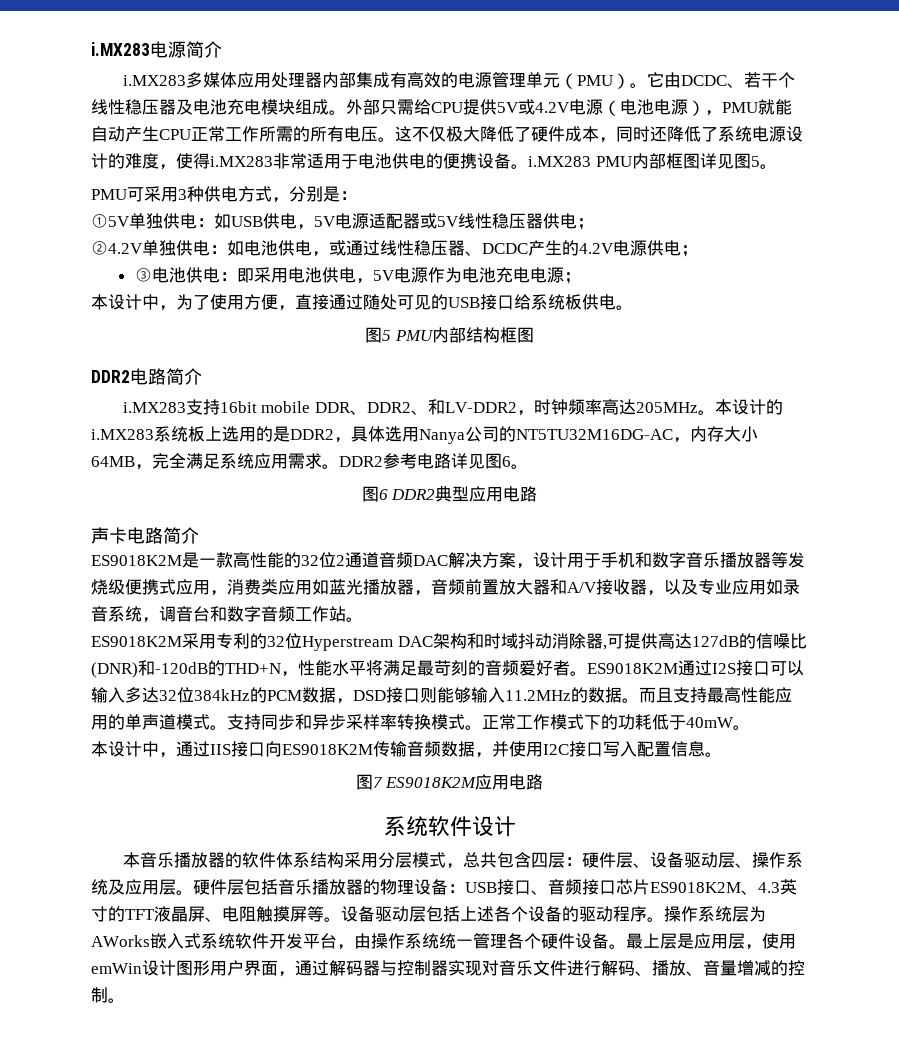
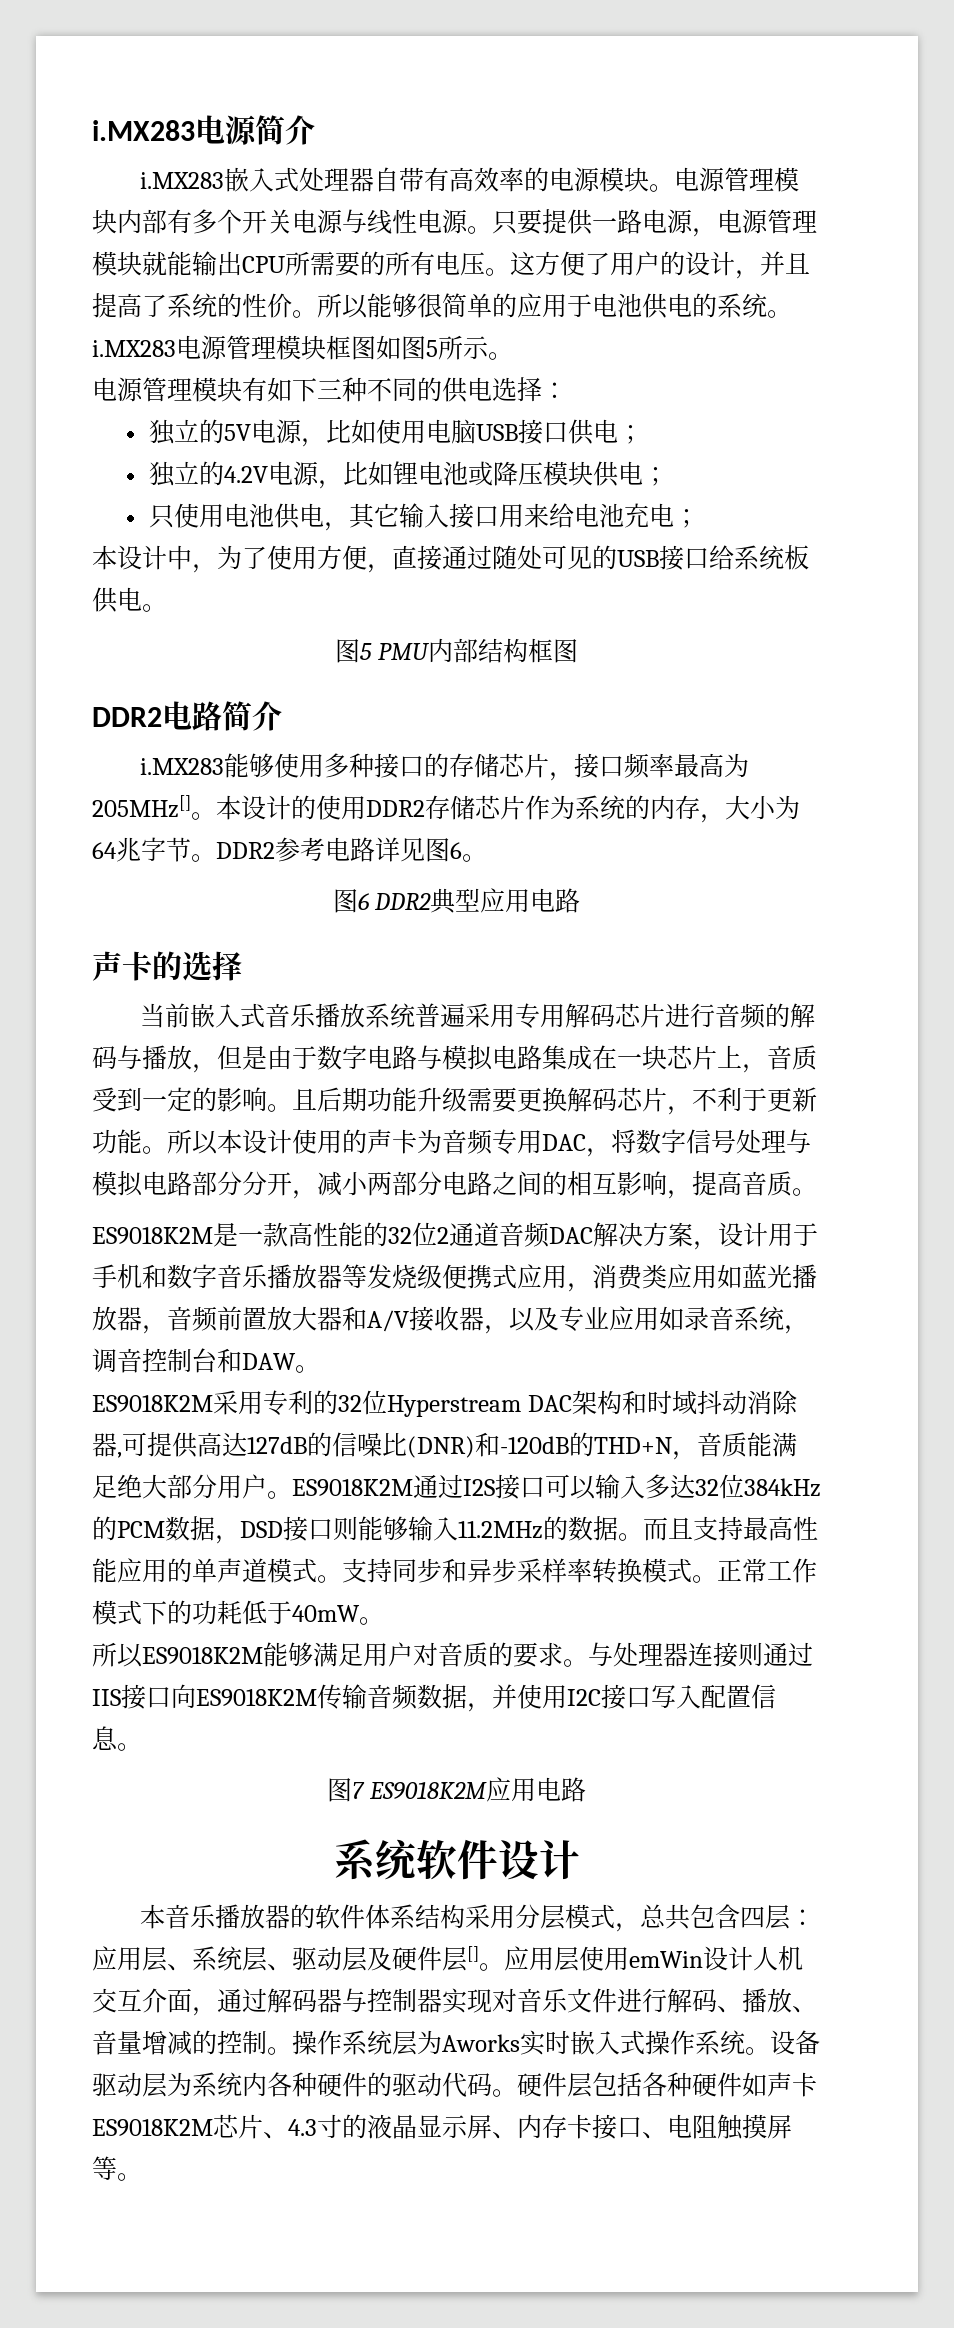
[185,72,795,89] [91,99,792,116] [91,126,803,143] [91,153,777,170] [91,186,357,203] [91,213,594,230] [91,240,698,257] [134,267,564,284] 多媒体应用处理器内部集成有高效的电源管理单元（PMU）。它由DCDC、若干个线性稳压器及电池充电模块组成。外部只需给CPU提供5V或4.2V电源（电池电源），PMU就能自动产生CPU正常工作所需的所有电压。这不仅极大降低了硬件成本，同时还降低了系统电源设计的难度，使得i.MX283非常适用于电池供电的便携设备。i.MX283 PMU内部框图详见图5。 // PMU可采用3种供电方式，分别是： // ①5V单独供电：如USB供电，5V电源适配器或5V线性稳压器供电； // ②4.2V单独供电：如电池供电，或通过线性稳压器、DCDC产生的4.2V电源供电； // ③电池供电：即采用电池供电，5V电源作为电池充电电源 -> [223,167,799,192] [92,209,817,237] [92,251,810,279] [92,293,792,319] [92,335,513,360] [92,377,567,403] [149,419,644,447] [149,461,669,489] [149,503,675,531] 嵌入式处理器自带有高效率的电源模块。电源管理模块内部有多个开关电源与线性电源。只要提供一路电源，电源管理模块就能输出CPU所需要的所有电压。这方便了用户的设计，并且提高了系统的性价。所以能够很简单的应用于电池供电的系统。i.MX283电源管理模块框图如图5所示。 // 电源管理模块有如下三种不同的供电选择： // 独立的5V电源，比如使用电脑USB接口供电； // 独立的4.2V电源，比如锂电池或降压模块供电； // 只使用电池供电，其它输入接口用来给电池充电
[185,399,784,416] [91,426,758,444] [91,453,322,470] 支持16bit mobile DDR、DDR2、和LV-DDR2，时钟频率高达205MHz。本设计的i.MX283系统板上选用的是DDR2，具体选用Nanya公司的NT5TU32M16DG-AC，内存大小64MB，完全满足系统应用需求 -> [223,753,749,781] [92,795,800,823] [92,837,191,862] 能够使用多种接口的存储芯片，接口频率最高为205MHz[]。本设计的使用DDR2存储芯片作为系统的内存，大小为64兆字节
[127,527,199,544] 电路简介 -> [152,951,242,981] [139,1003,815,1029] [92,1045,817,1073] [92,1087,817,1115] [92,1129,811,1157] [92,1171,817,1199] 的选择 // 当前嵌入式音乐播放系统普遍采用专用解码芯片进行音频的解码与播放，但是由于数字电路与模拟电路集成在一块芯片上，音质受到一定的影响。且后期功能升级需要更换解码芯片，不利于更新功能。所以本设计使用的声卡为音频专用DAC，将数字信号处理与模拟电路部分分开，减小两部分电路之间的相互影响，提高音质。
[193,606,346,622] 台和数字音频工作站 -> [142,1348,296,1373] 控制台和DAW
[298,660,570,676] 性能水平将满足最苛刻的音频爱好者 -> [697,1432,797,1457] [92,1474,267,1499] 音质能满足绝大部分用户
[91,741,176,758] 本设计中， -> [92,1642,763,1668] 所以ES9018K2M能够满足用户对音质的要求。与处理器连接则
[581,852,803,868] [91,879,797,895] [91,906,766,922] [91,933,762,950] 硬件层、设备驱动层、操作系统及应用层。硬件层包括音乐播放器的物理设备：USB接口、音频接口芯片ES9018K2M、4.3英寸的TFT液晶屏、电阻触摸屏等。设备驱动层包括上述各个设备的驱动程序。操作系统层为AWorks嵌入式系统软件开发平台，由操作系统统一管理各个硬件设备。最上层是应用层， -> [92,1946,479,1972] [479,1946,579,1972] 应用层、系统层、驱动层及硬件层[]。应用层
[176,960,261,976] 图形用户界 -> [753,1946,803,1971] [92,1988,167,2013] 人机交互介
(125, 1000) none -> [292,2030,820,2056] [92,2072,817,2098] [92,2114,792,2140] [92,2156,142,2181] 操作系统层为Aworks实时嵌入式操作系统。设备驱动层为系统内各种硬件的驱动代码。硬件层包括各种硬件如声卡ES9018K2M芯片、4.3寸的液晶显示屏、内存卡接口、电阻触摸屏等。

